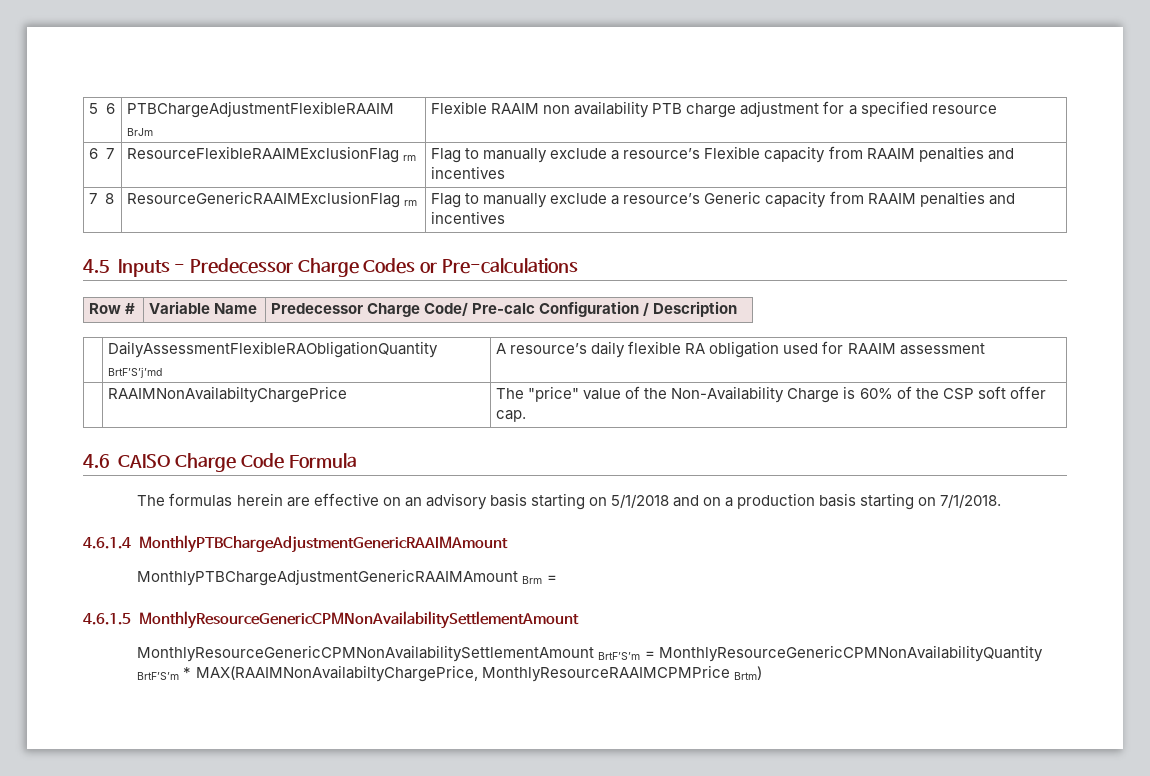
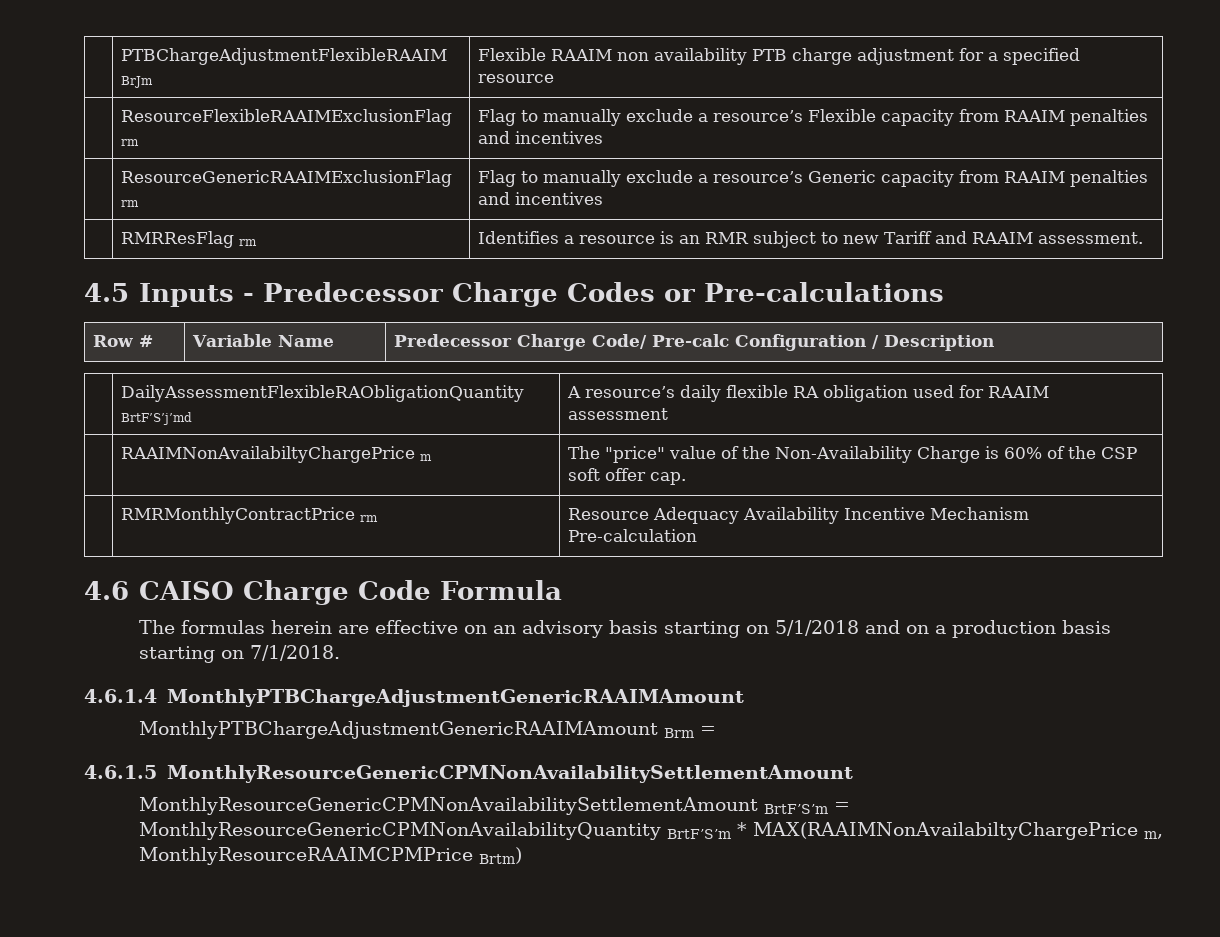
[89,103,115,114] 5 6 -> (121, 56) none
[89,148,114,159] 6 7 -> (555, 78) none
[89,193,114,204] 7 8 -> (604, 137) none
(506, 217) none -> [121,231,258,248] [478,231,1144,248] // | RMRResFlag rm | Identifies a resource is an RMR subject to new Tariff and RAAIM assessment.
(348, 394) none -> [420,454,433,461] m
(527, 416) none -> [121,507,379,524] [568,507,1030,524] [568,529,698,542] // | RMRMonthlyContractPrice rm | Resource Adequacy Availability Incentive Mechanism Pre-calculation
[195,665,478,682] MAX(RAAIMNonAvailabiltyChargePrice, -> [752,822,1163,840] MAX(RAAIMNonAvailabiltyChargePrice m,

